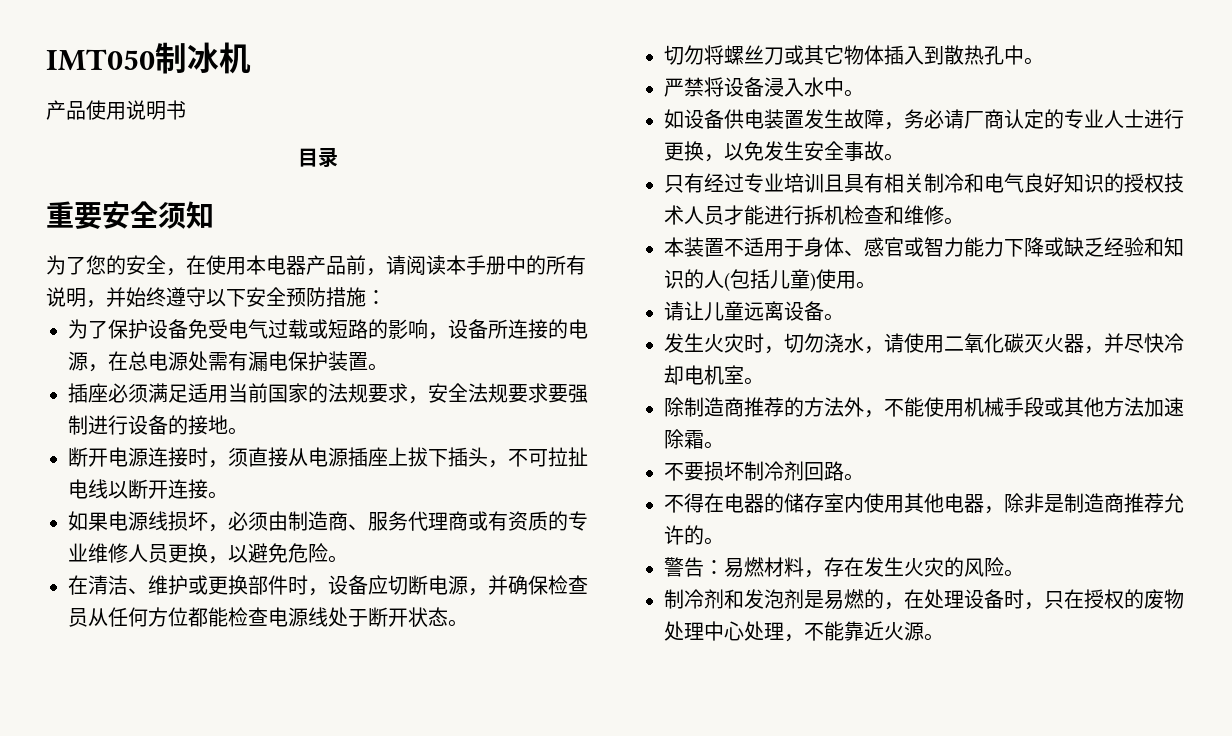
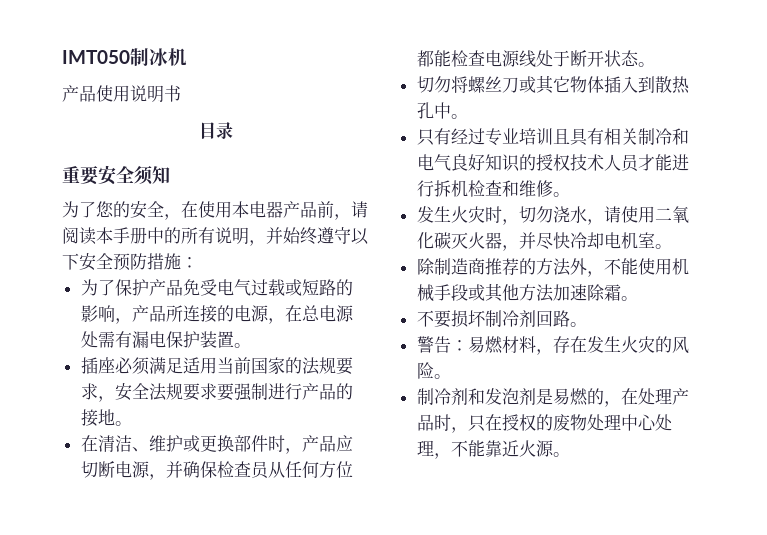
[148,319,188,339] 设备 -> [148,279,183,296] 产品
[448,319,488,339] 设备 -> [131,305,166,322] 产品
[128,415,168,435] 设备 -> [301,383,336,400] 产品
[68,447,588,468] [68,479,228,499] [68,511,588,532] [68,543,348,564] // 断开电源连接时，须直接从电源插座上拔下插头，不可拉扯电线以断开连接。 // 如果电源线损坏，必须由制造商、服务代理商或有资质的专业维修人员更换，以避免危险。 -> (132, 423) none
[328,575,368,595] 设备 -> [301,435,336,452] 产品
[664,77,864,97] [664,109,1184,130] [664,141,904,162] // 严禁将设备浸入水中。 // 如设备供电装置发生故障，务必请厂商认定的专业人士进行更换，以免发生安全事故。 -> (468, 116) none
[664,237,1184,257] [664,269,876,292] [664,301,844,321] // 本装置不适用于身体、感官或智力能力下降或缺乏经验和知识的人(包括儿童)使用。 // 请让儿童远离设备。 -> (570, 194) none
[664,493,1184,514] [664,525,724,545] // 不得在电器的储存室内使用其他电器，除非是制造商推荐允许的。 -> (587, 324) none
[964,589,1004,609] 设备 -> [671,388,689,405] [416,414,434,431] 产品

